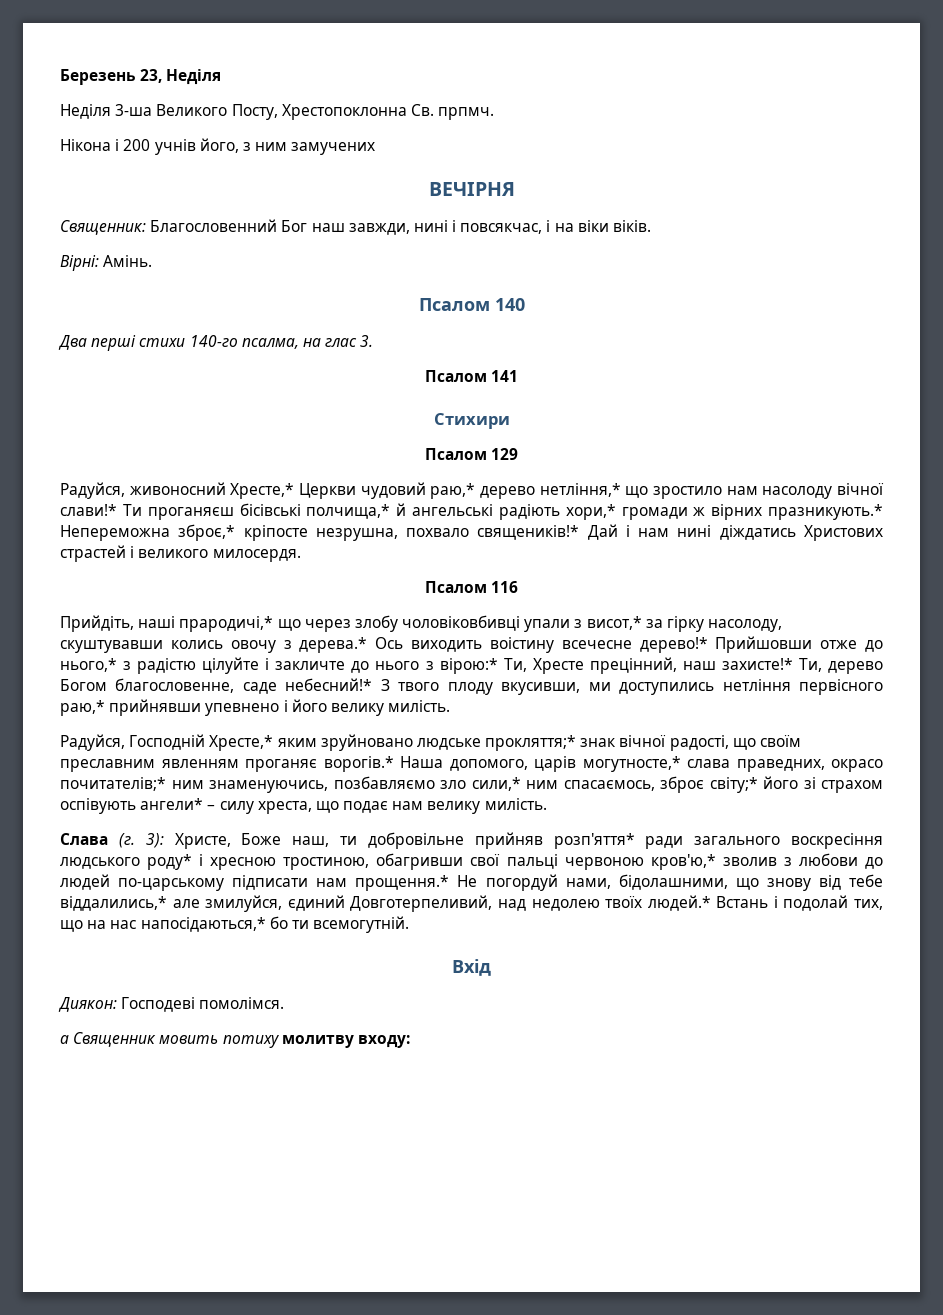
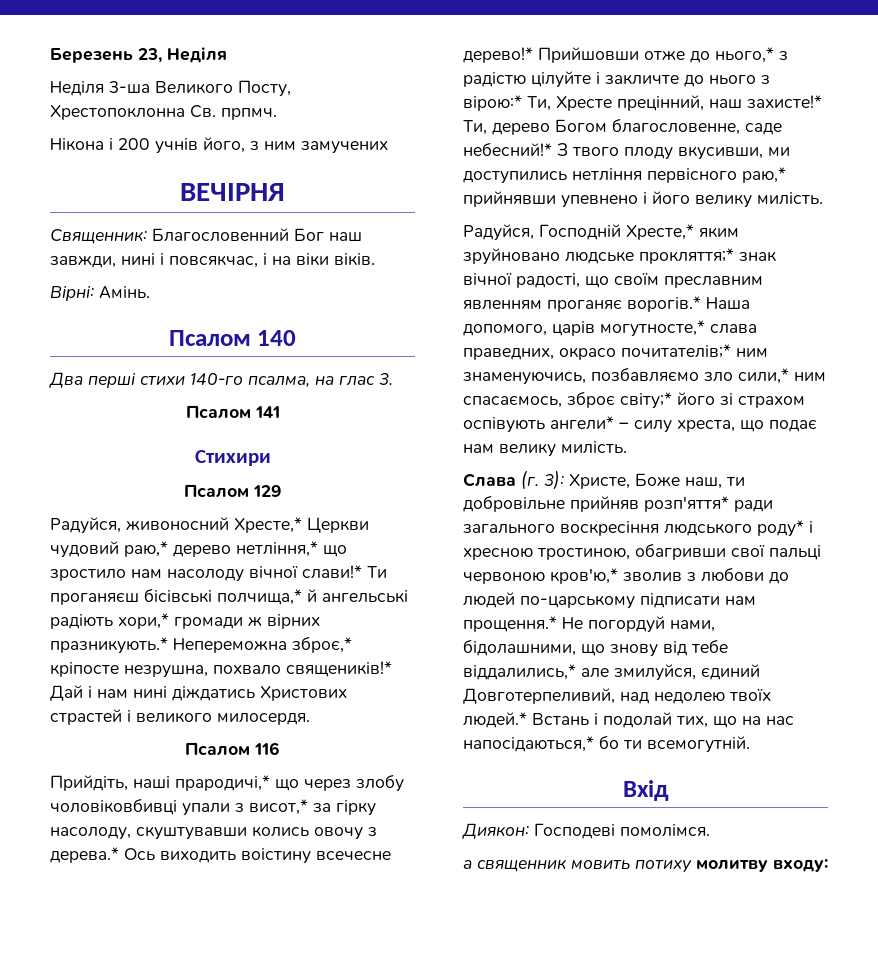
[73,1032,157,1047] Священник -> [477,859,567,872] священник

